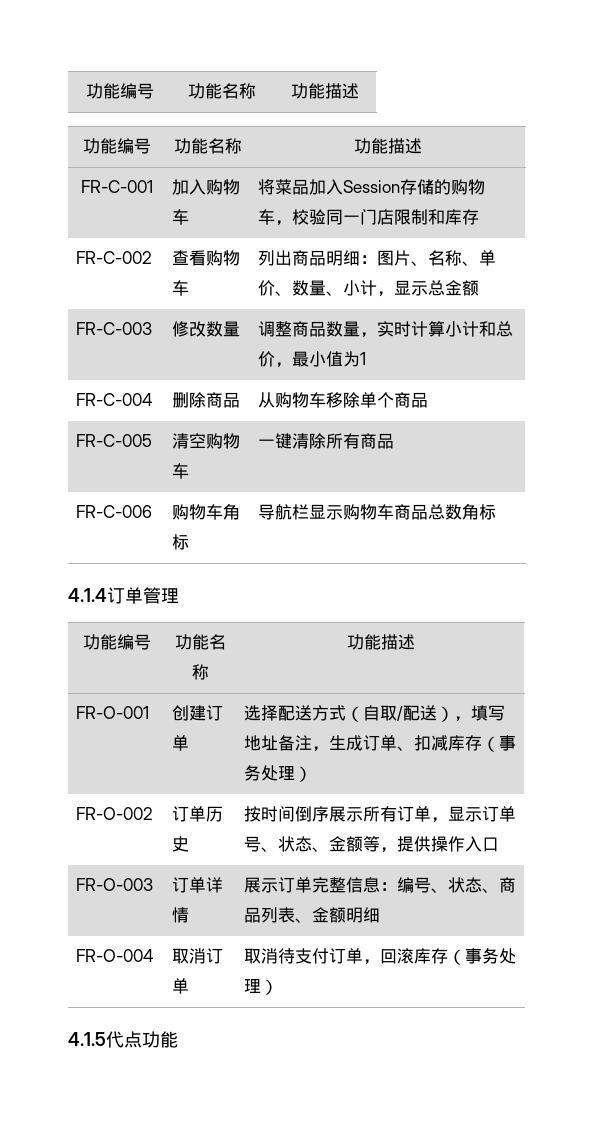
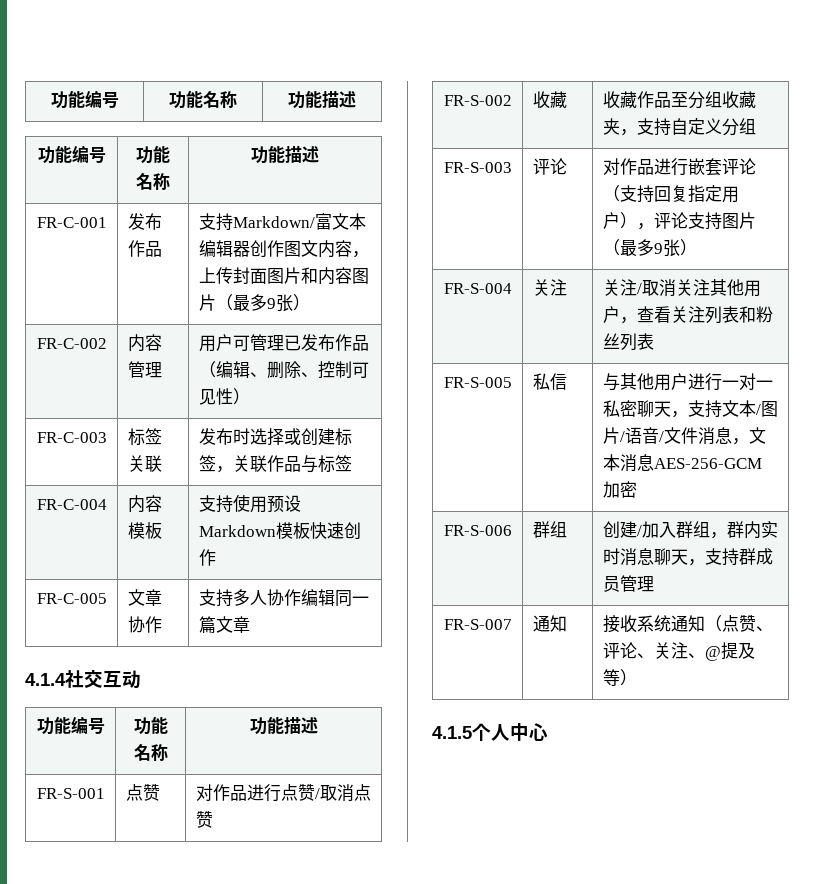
[171,179,240,195] [171,209,189,225] [257,179,485,195] [257,209,479,226] [75,251,152,264] [171,250,240,266] [171,280,189,296] [257,250,496,266] [257,280,479,297] [75,322,152,335] [171,321,240,337] [257,321,513,338] [257,351,366,368] [75,393,153,406] [171,392,240,408] [257,392,428,408] [75,434,152,447] [171,433,240,449] [171,463,189,479] [257,433,394,449] [75,505,152,518] [171,503,240,520] [171,534,189,550] [257,503,496,520] 加入购物车 | 将菜品加入Session存储的购物车，校验同一门店限制和库存 // FR-C-002 | 查看购物车 | 列出商品明细：图片、名称、单价、数量、小计，显示总金额 // FR-C-003 | 修改数量 | 调整商品数量，实时计算小计和总价，最小值为1 // FR-C-004 | 删除商品 | 从购物车移除单个商品 // FR-C-005 | 清空购物车 | 一键清除所有商品 // FR-C-006 | 购物车角标 | 导航栏显示购物车商品总数角标 -> [127,213,162,230] [127,240,162,257] [198,213,366,231] [198,240,369,258] [198,267,369,285] [198,294,310,312] [36,338,107,349] [127,334,162,352] [127,361,162,378] [198,334,369,352] [198,361,369,379] [198,388,250,405] [36,432,107,443] [127,428,162,446] [127,455,162,472] [198,428,352,446] [198,455,352,473] [36,499,107,510] [127,495,162,513] [127,522,162,539] [198,494,301,513] [198,522,361,540] [198,549,216,566] [36,593,107,604] [127,589,162,606] [127,616,162,633] [198,589,369,607] [198,616,250,633] 发布作品 | 支持Markdown/富文本编辑器创作图文内容，上传封面图片和内容图片（最多9张） // FR-C-002 | 内容管理 | 用户可管理已发布作品（编辑、删除、控制可见性） // FR-C-003 | 标签关联 | 发布时选择或创建标签，关联作品与标签 // FR-C-004 | 内容模板 | 支持使用预设Markdown模板快速创作 // FR-C-005 | 文章协作 | 支持多人协作编辑同一篇文章
[107,587,179,604] [82,634,151,650] [175,634,226,650] [192,664,209,680] [346,634,415,650] [75,706,149,719] [171,705,223,721] [171,735,189,751] [243,705,505,722] [243,735,516,752] [243,765,312,782] [75,807,153,820] [171,806,223,822] [171,836,189,852] [243,806,516,823] [243,836,499,853] [75,878,153,891] [171,877,223,893] [171,907,189,923] [243,877,516,893] [243,907,380,923] [75,949,154,962] [171,948,223,964] [171,978,189,994] [243,948,516,965] [243,978,261,993] 订单管理 // 功能编号 | 功能名称 | 功能描述 // FR-O-001 | 创建订单 | 选择配送方式（自取/配送），填写地址备注，生成订单、扣减库存（事务处理） // FR-O-002 | 订单历史 | 按时间倒序展示所有订单，显示订单号、状态、金额等，提供操作入口 // FR-O-003 | 订单详情 | 展示订单完整信息：编号、状态、商品列表、金额明细 // FR-O-004 | 取消订单 | 取消待支付订单，回滚库存（事务处理 -> [65,670,141,689] [36,716,105,735] [133,716,168,735] [133,744,168,762] [249,716,318,735] [36,788,105,799] [125,784,160,801] [195,784,371,802] [195,811,213,828] [443,95,512,106] [532,91,567,109] [602,91,756,109] [602,118,756,136] [443,162,512,173] [532,158,567,175] [602,158,756,176] [602,185,739,203] [602,212,756,230] [602,239,697,257] [443,283,512,294] [532,279,567,296] [602,279,761,297] [602,306,773,324] [602,333,654,351] [443,377,512,388] [532,373,567,390] [602,373,773,391] [602,400,778,418] [602,427,766,445] [602,454,762,472] [602,481,637,498] [443,525,512,536] [532,521,567,538] [602,521,778,539] [602,548,773,566] [602,575,654,592] [443,619,512,630] [532,615,567,632] [602,615,773,633] [602,642,755,661] [602,669,620,686] 社交互动 // 功能编号 | 功能名称 | 功能描述 // FR-S-001 | 点赞 | 对作品进行点赞/取消点赞 // FR-S-002 | 收藏 | 收藏作品至分组收藏夹，支持自定义分组 // FR-S-003 | 评论 | 对作品进行嵌套评论（支持回复指定用户），评论支持图片（最多9张） // FR-S-004 | 关注 | 关注/取消关注其他用户，查看关注列表和粉丝列表 // FR-S-005 | 私信 | 与其他用户进行一对一私密聊天，支持文本/图片/语音/文件消息，文本消息AES-256-GCM加密 // FR-S-006 | 群组 | 创建/加入群组，群内实时消息聊天，支持群成员管理 // FR-S-007 | 通知 | 接收系统通知（点赞、评论、关注、@提及等
[106,1031,178,1048] 代点功能 -> [472,723,548,741] 个人中心

